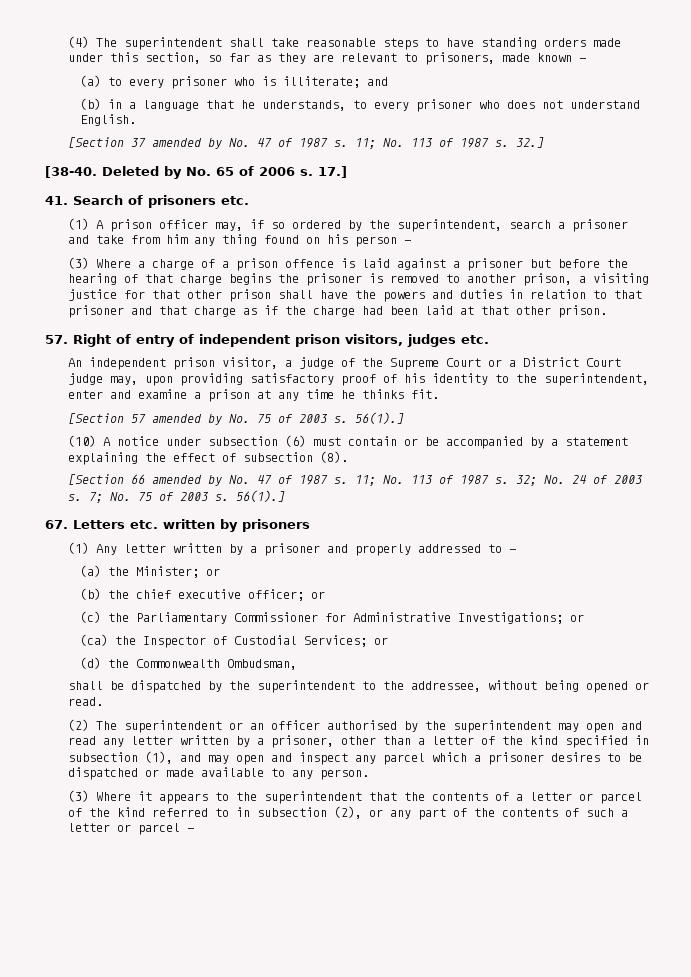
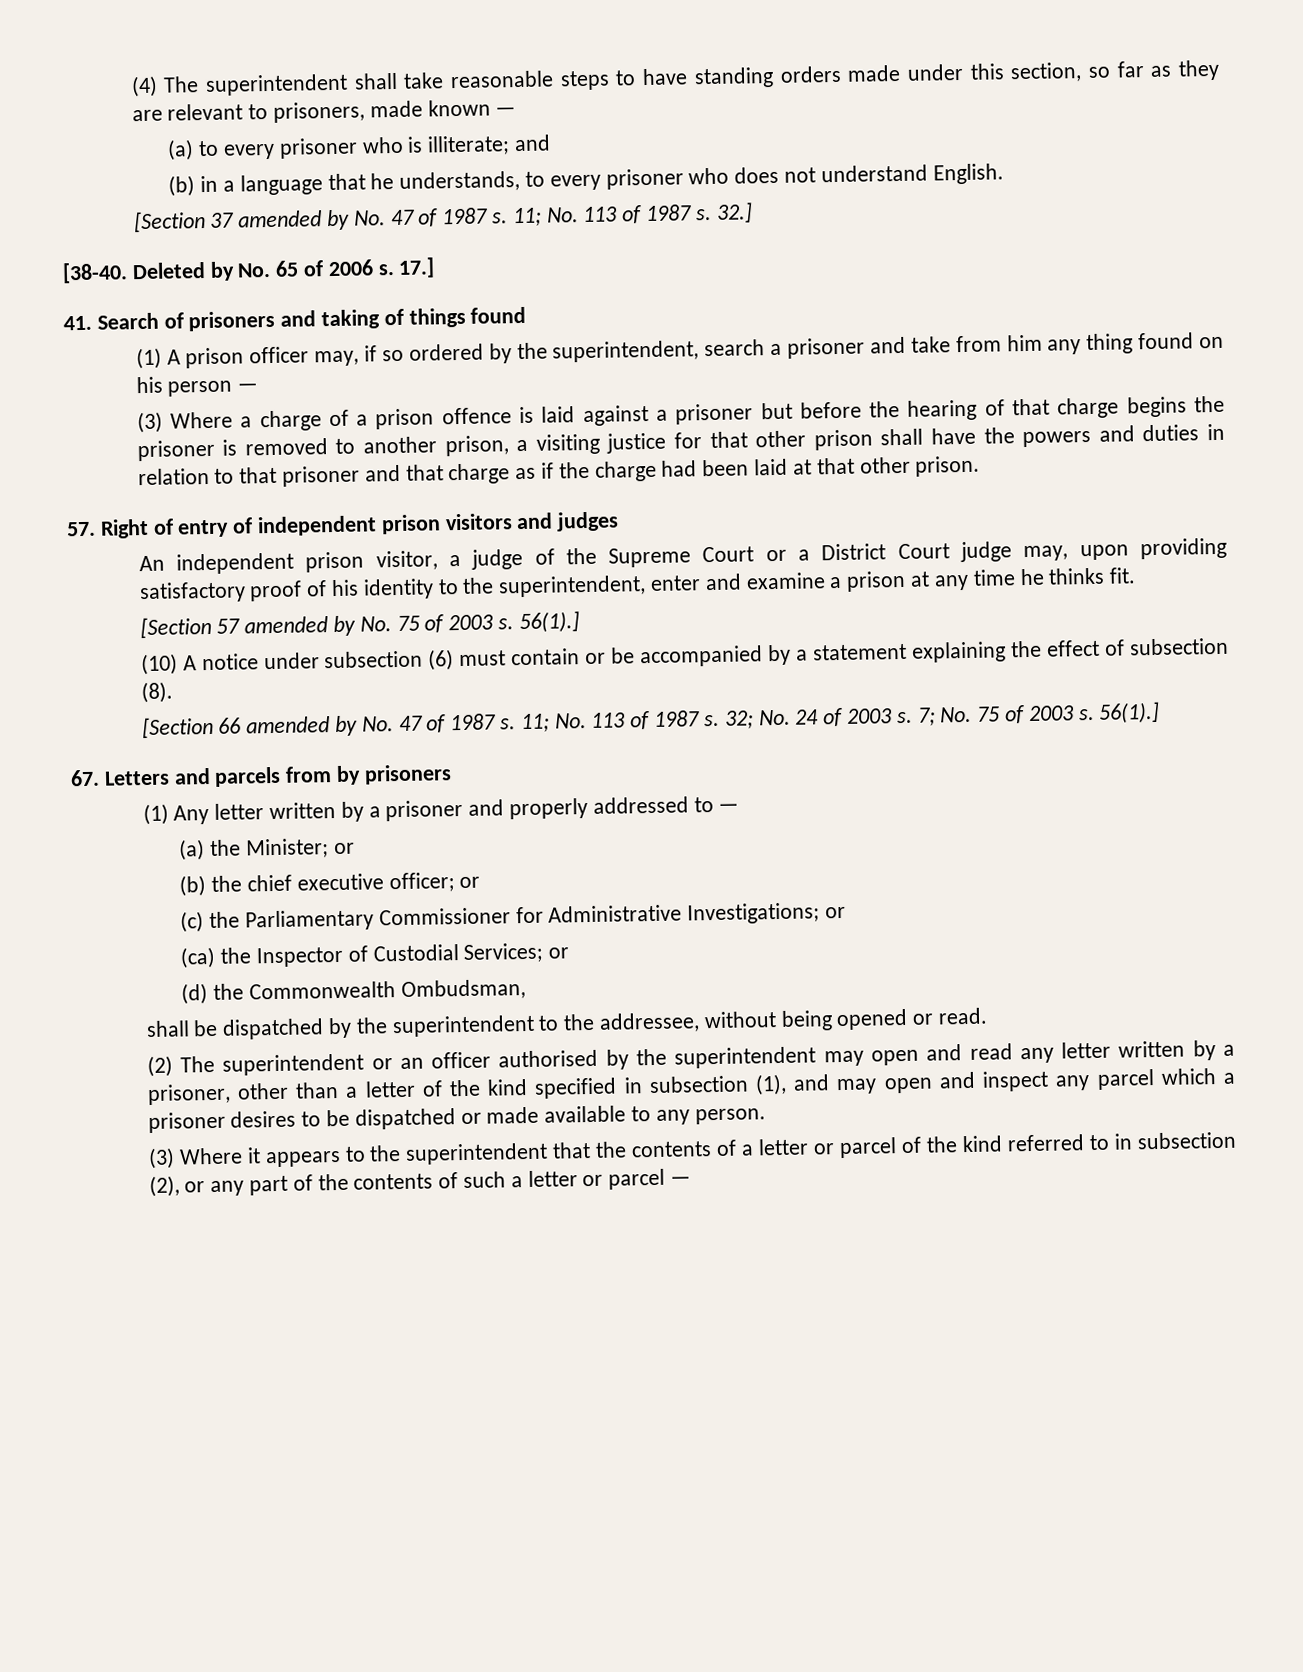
[221,196,249,205] etc. -> [280,306,527,330] and taking of things found
[345,334,403,346] visitors, -> [444,512,554,531] visitors and
[461,335,489,344] etc. -> (620, 521) none
[130,519,215,529] etc. written -> [173,766,333,787] and parcels from

